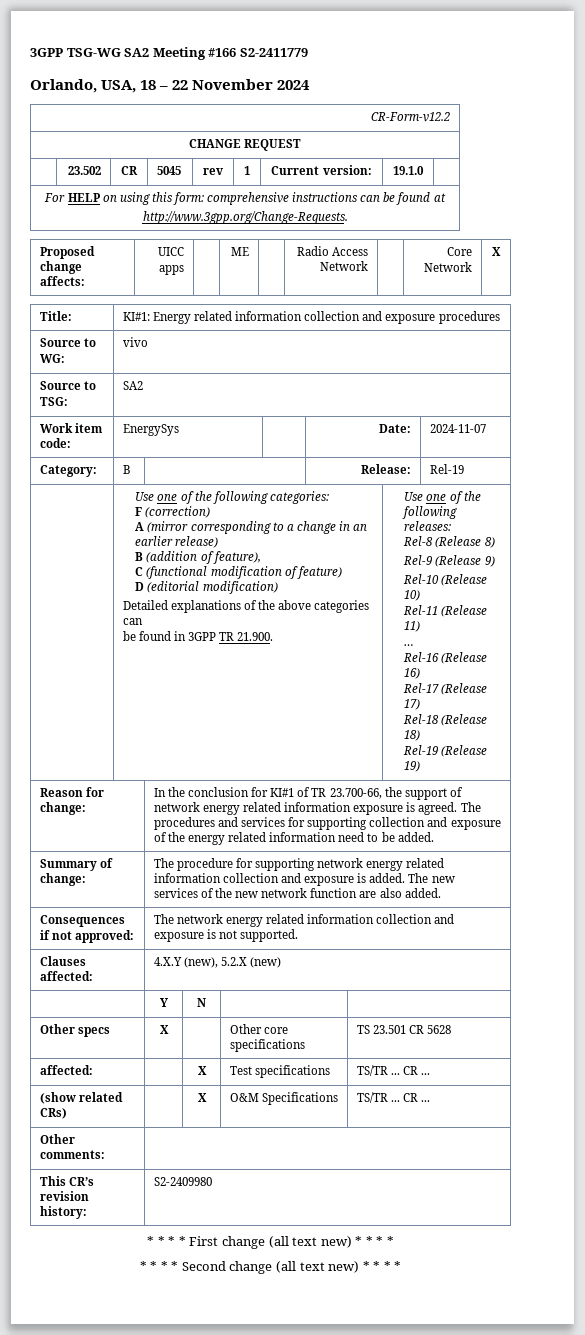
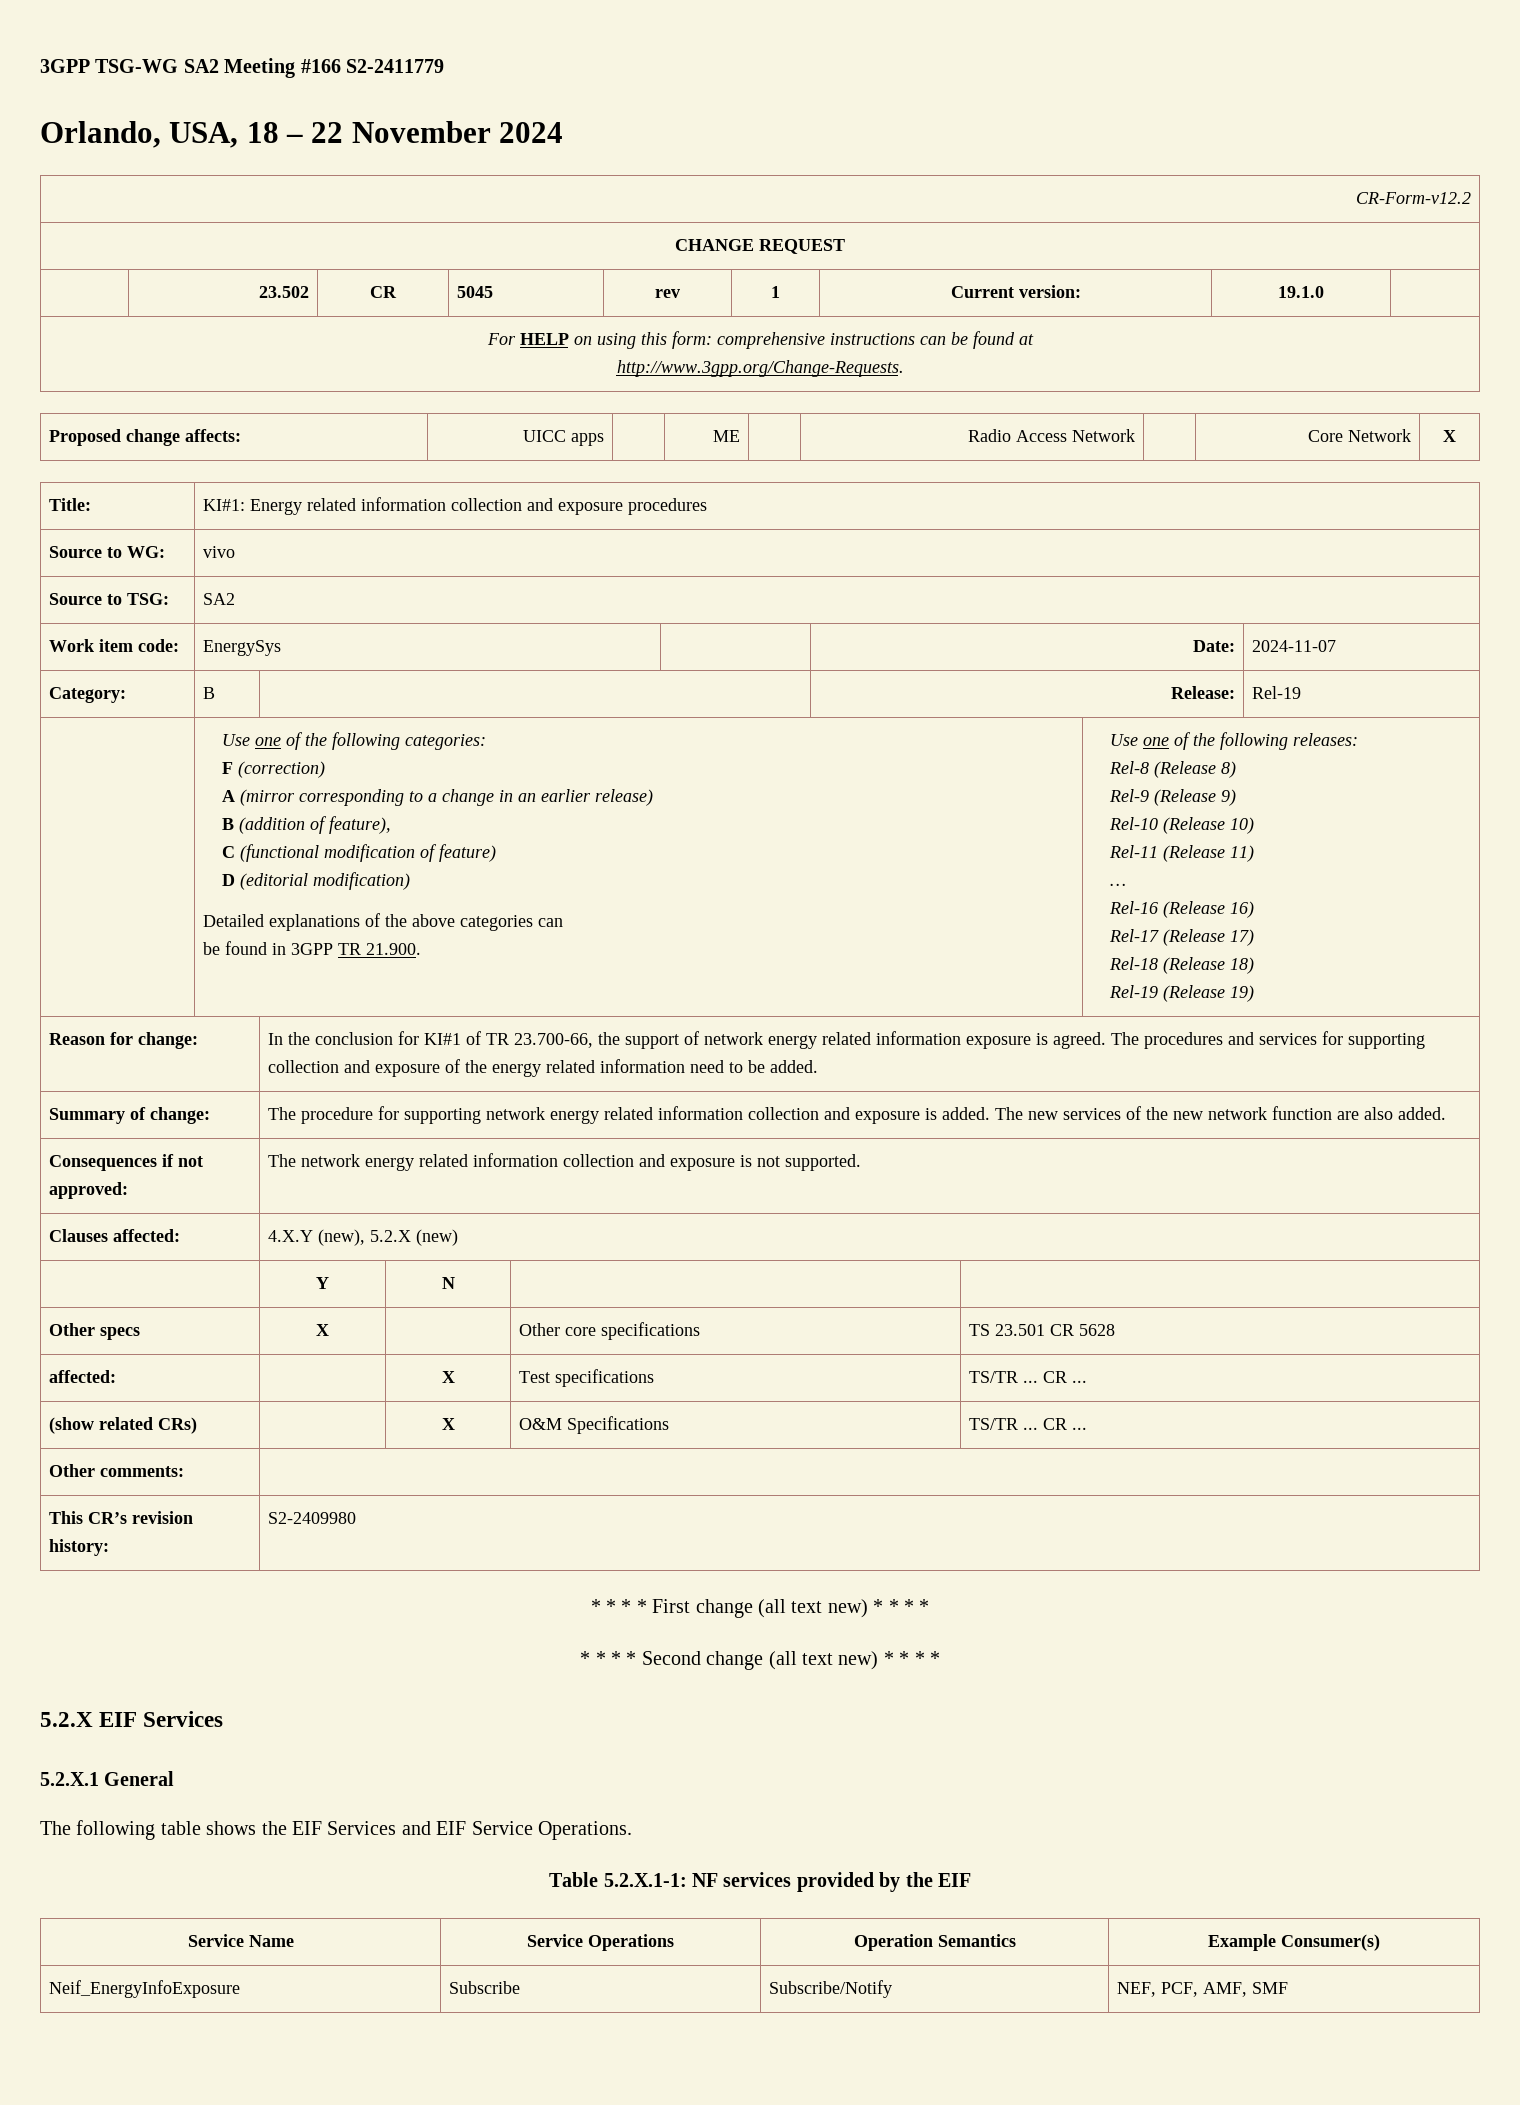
(402, 1266) none -> [40,1711,224,1727] [40,1771,175,1786] [40,1820,632,1840] [549,1872,971,1892] [187,1934,294,1947] [527,1934,674,1951] [853,1934,1016,1951] [1208,1934,1380,1951] [49,1980,241,1998] [449,1981,521,1994] [769,1980,893,1998] [1117,1982,1289,1997] // 5.2.X EIF Services // 5.2.X.1 General // The following table shows the EIF Services and EIF Service Operations. // Table 5.2.X.1-1: NF services provided by the EIF // Service Name | Service Operations | Operation Semantics | Example Consumer(s) // Neif_EnergyInfoExposure | Subscribe | Subscribe/Notify | NEF, PCF, AMF, SMF

